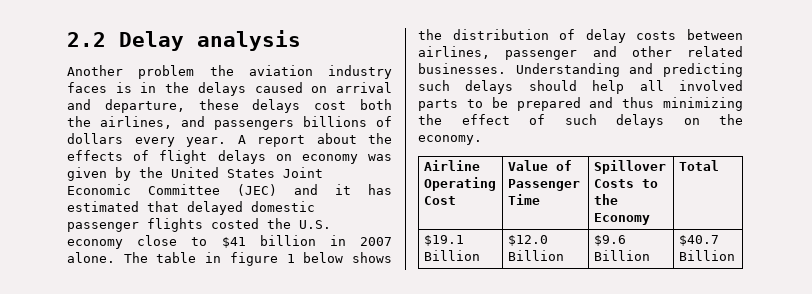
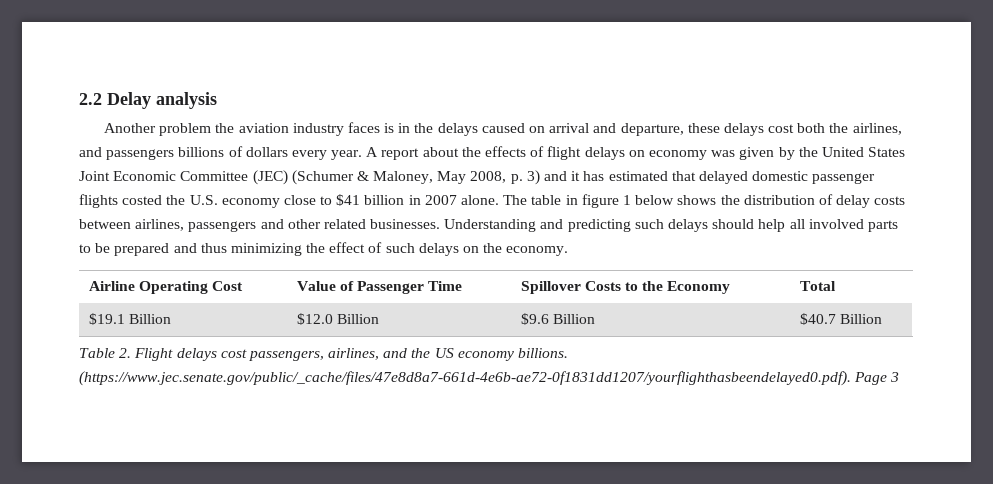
(277, 190) none -> [291,170,540,185] (Schumer & Maloney, May 2008, p. 3)
[505,50,578,60] passenger -> [188,221,257,232] passengers
(735, 255) none -> [79,348,569,361] [79,371,900,386] // Table 2. Flight delays cost passengers, airlines, and the US economy billions. (https://www.jec.senate.gov/public/_cache/files/47e8d8a7-661d-4e6b-ae72-0f1831dd1207/yourflighthasbeendelayed0.pdf). Page 3

